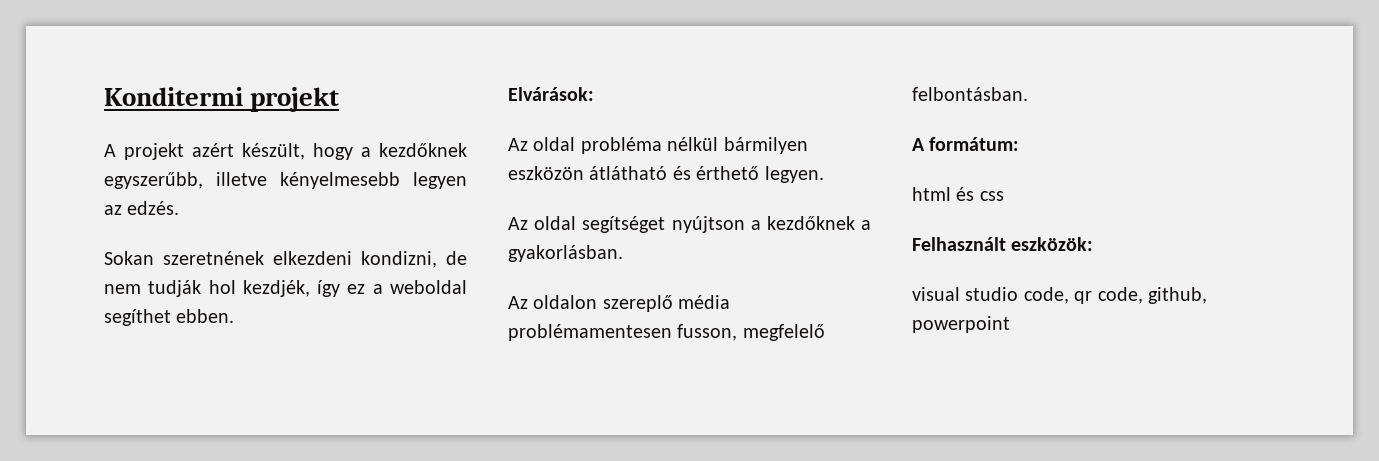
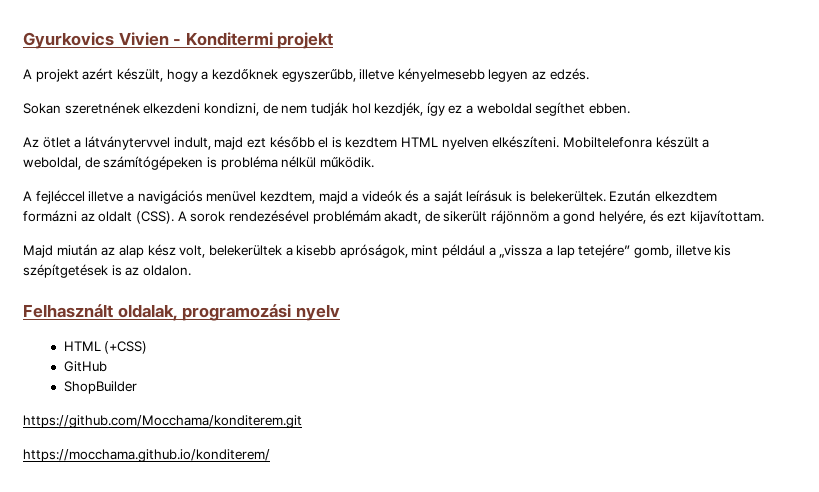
(104, 96) none -> [23,32,182,49] Gyurkovics Vivien -
[508,87,594,101] [508,137,808,154] [508,166,824,183] [508,216,871,233] [508,245,623,262] [508,295,731,312] [508,324,825,341] [912,87,1028,101] [912,137,1020,151] [912,187,1004,201] [912,237,1094,251] [912,287,1207,304] [912,316,1010,333] // Elvárások: // Az oldal probléma nélkül bármilyen eszközön átlátható és érthető legyen. // Az oldal segítséget nyújtson a kezdőknek a gyakorlásban. // Az oldalon szereplő média problémamentesen fusson, megfelelő felbontásban. // A formátum: // html és css // Felhasznált eszközök: // visual studio code, qr code, github, powerpoint -> [23,136,710,150] [23,156,374,170] [23,190,717,204] [23,210,764,224] [23,244,732,258] [23,264,191,278] [23,304,340,321] [63,341,148,354] [63,361,107,372] [63,381,137,394] [23,415,302,428] [23,449,270,462] // Az ötlet a látványtervvel indult, majd ezt később el is kezdtem HTML nyelven elkészíteni. Mobiltelefonra készült a weboldal, de számítógépeken is probléma nélkül működik. // A fejléccel illetve a navigációs menüvel kezdtem, majd a videók és a saját leírásuk is belekerültek. Ezután elkezdtem formázni az oldalt (CSS). A sorok rendezésével problémám akadt, de sikerült rájönnöm a gond helyére, és ezt kijavítottam. // Majd miután az alap kész volt, belekerültek a kisebb apróságok, mint például a „vissza a lap tetejére” gomb, illetve kis szépítgetések is az oldalon. // Felhasznált oldalak, programozási nyelv // HTML (+CSS) // GitHub // ShopBuilder // https://github.com/Mocchama/konditerem.git // https://mocchama.github.io/konditerem/

